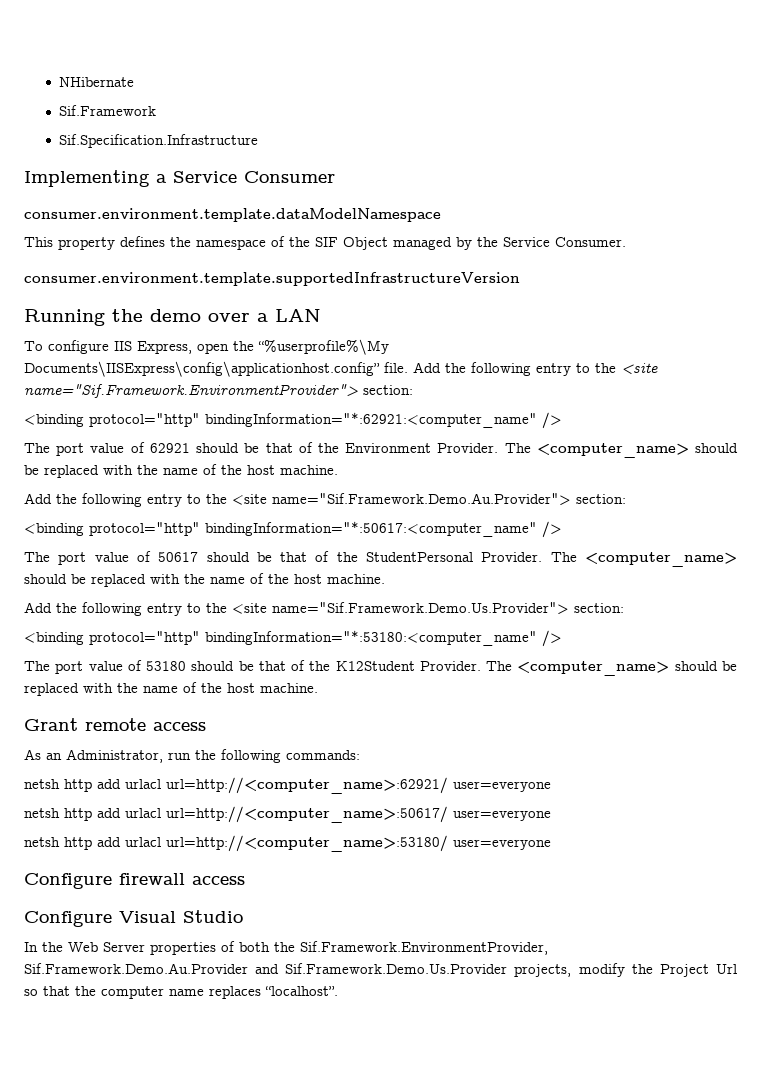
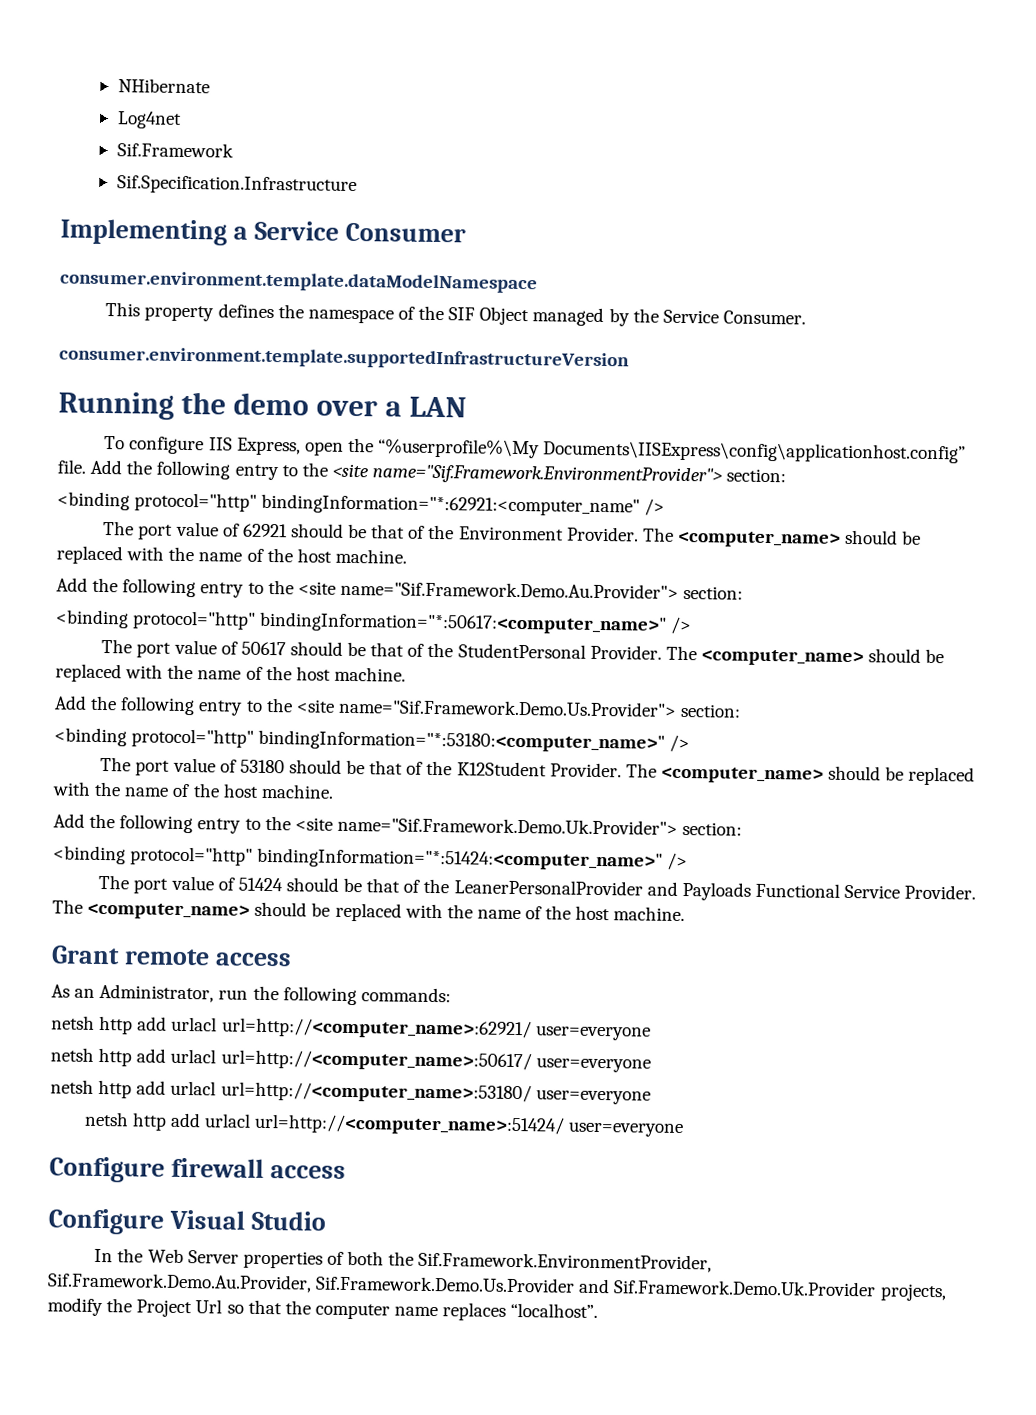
(135, 82) none -> [116,111,182,129] // Log4net
[205,521,537,537] bindingInformation="*:50617:<computer_name" -> [259,611,668,635] bindingInformation="*:50617:<computer_name>"
[205,630,537,646] bindingInformation="*:53180:<computer_name" -> [258,729,666,753] bindingInformation="*:53180:<computer_name>"
(318, 688) none -> [53,813,743,836] [53,845,689,871] [98,874,977,901] [52,899,686,922] // Add the following entry to the <site name="Sif.Framework.Demo.Uk.Provider"> section: // <binding protocol="http" bindingInformation="*:51424:<computer_name>" /> // The port value of 51424 should be that of the LeanerPersonalProvider and Payloads Functional Service Provider. The <computer_name> should be replaced with the name of the host machine.
(551, 844) none -> [83,1111,685,1138] // netsh http add urlacl url=http://<computer_name>:51424/ user=everyone
[24,963,508,974] Sif.Framework.Demo.Au.Provider and Sif.Framework.Demo.Us.Provider -> [47,1272,877,1297] Sif.Framework.Demo.Au.Provider, Sif.Framework.Demo.Us.Provider and Sif.Framework.Demo.Uk.Provider

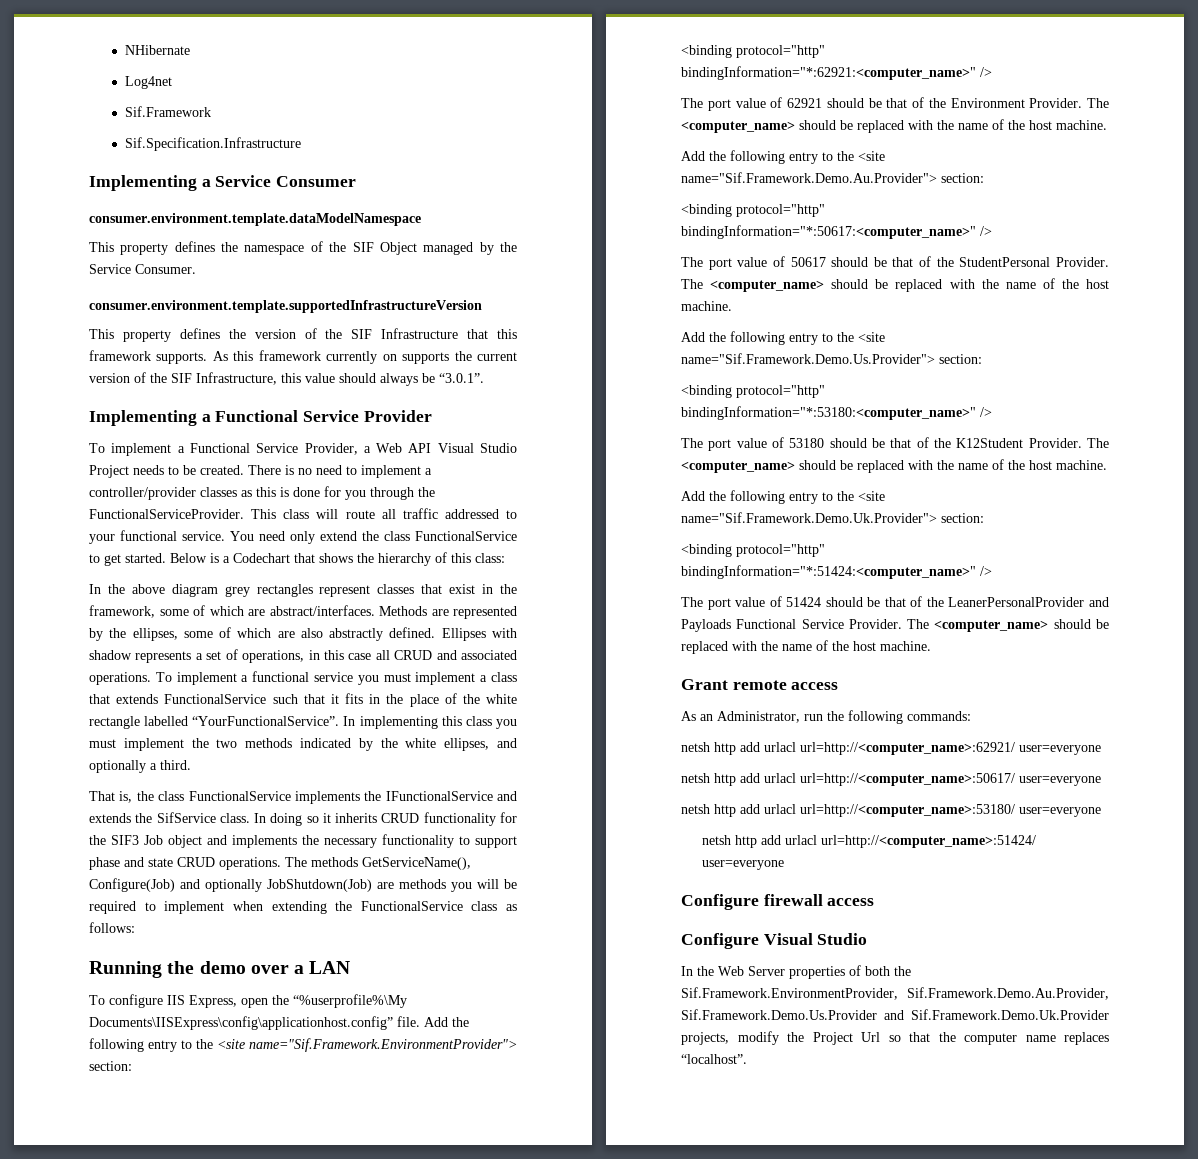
(630, 358) none -> [89,328,517,342] [89,350,518,364] [89,372,484,386] [89,410,432,426] [89,443,517,456] [89,465,432,478] [89,486,435,500] [89,508,517,519] [89,530,517,544] [89,552,505,566] [89,584,518,597] [89,605,517,619] [89,627,517,641] [89,649,517,663] [89,671,517,685] [89,693,517,707] [89,716,518,729] [89,738,517,751] [89,760,191,773] [89,791,517,804] [89,812,517,826] [89,834,517,848] [89,857,471,870] [89,878,517,892] [89,901,517,914] [89,922,135,933] // This property defines the version of the SIF Infrastructure that this framework supports. As this framework currently on supports the current version of the SIF Infrastructure, this value should always be “3.0.1”. // Implementing a Functional Service Provider // To implement a Functional Service Provider, a Web API Visual Studio Project needs to be created. There is no need to implement a controller/provider classes as this is done for you through the FunctionalServiceProvider. This class will route all traffic addressed to your functional service. You need only extend the class FunctionalService to get started. Below is a Codechart that shows the hierarchy of this class: // In the above diagram grey rectangles represent classes that exist in the framework, some of which are abstract/interfaces. Methods are represented by the ellipses, some of which are also abstractly defined. Ellipses with shadow represents a set of operations, in this case all CRUD and associated operations. To implement a functional service you must implement a class that extends FunctionalService such that it fits in the place of the white rectangle labelled “YourFunctionalService”. In implementing this class you must implement the two methods indicated by the white ellipses, and optionally a third. // That is, the class FunctionalService implements the IFunctionalService and extends the SifService class. In doing so it inherits CRUD functionality for the SIF3 Job object and implements the necessary functionality to support phase and state CRUD operations. The methods GetServiceName(), Configure(Job) and optionally JobShutdown(Job) are methods you will be required to implement when extending the FunctionalService class as follows:
[261,493,641,517] bindingInformation="*:62921:<computer_name" -> [681,66,976,80] bindingInformation="*:62921:<computer_name>"

